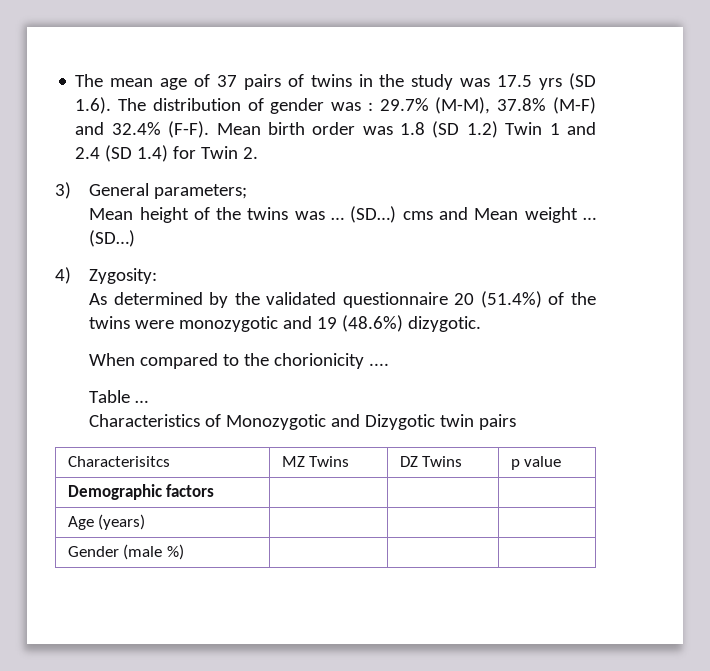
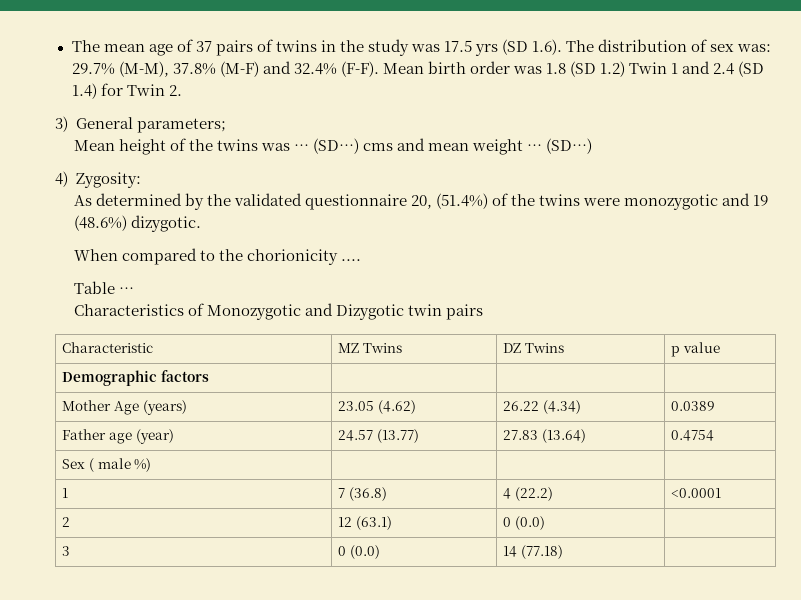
[270,98,373,114] gender was : -> [710,44,771,52] sex was:
[474,208,519,220] Mean -> [428,143,470,151] mean
[454,293,475,305] 20 -> [411,195,433,209] 20,
[67,456,170,467] Characterisitcs -> [62,342,154,353] Characteristic
(215, 490) none -> [62,400,112,411] Mother
[67,544,184,560] | | // Gender (male %) | | -> [338,400,416,414] [503,400,581,414] [671,401,716,411] [62,429,174,444] [338,429,419,443] [503,429,586,443] [671,430,715,441] [62,458,152,472] [62,488,69,498] [338,487,387,501] [503,487,553,501] [671,488,722,498] [62,517,71,527] [338,516,392,530] [503,516,545,530] [62,546,71,556] [338,545,380,559] [503,545,563,559] 23.05 (4.62) | 26.22 (4.34) | 0.0389 // Father age (year) | 24.57 (13.77) | 27.83 (13.64) | 0.4754 // Sex ( male %) | | | // 1 | 7 (36.8) | 4 (22.2) | <0.0001 // 2 | 12 (63.1) | 0 (0.0) | // 3 | 0 (0.0) | 14 (77.18)

